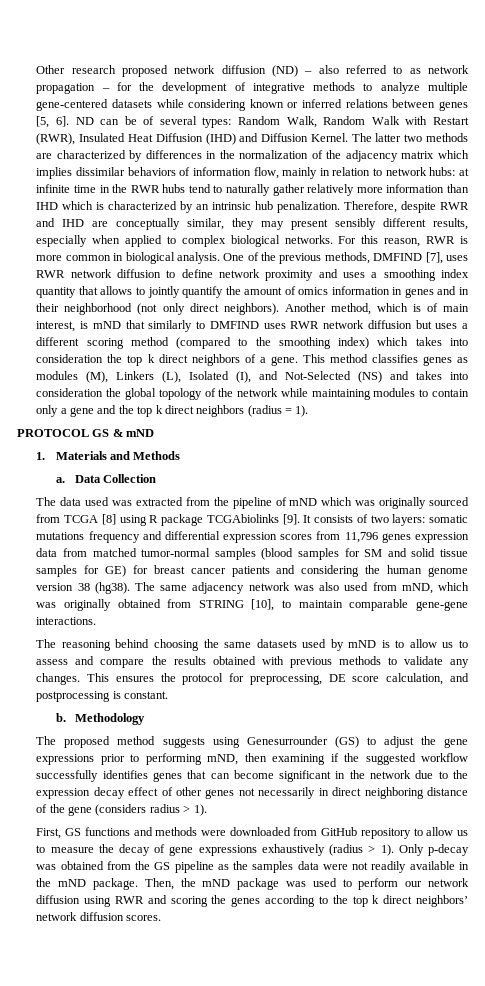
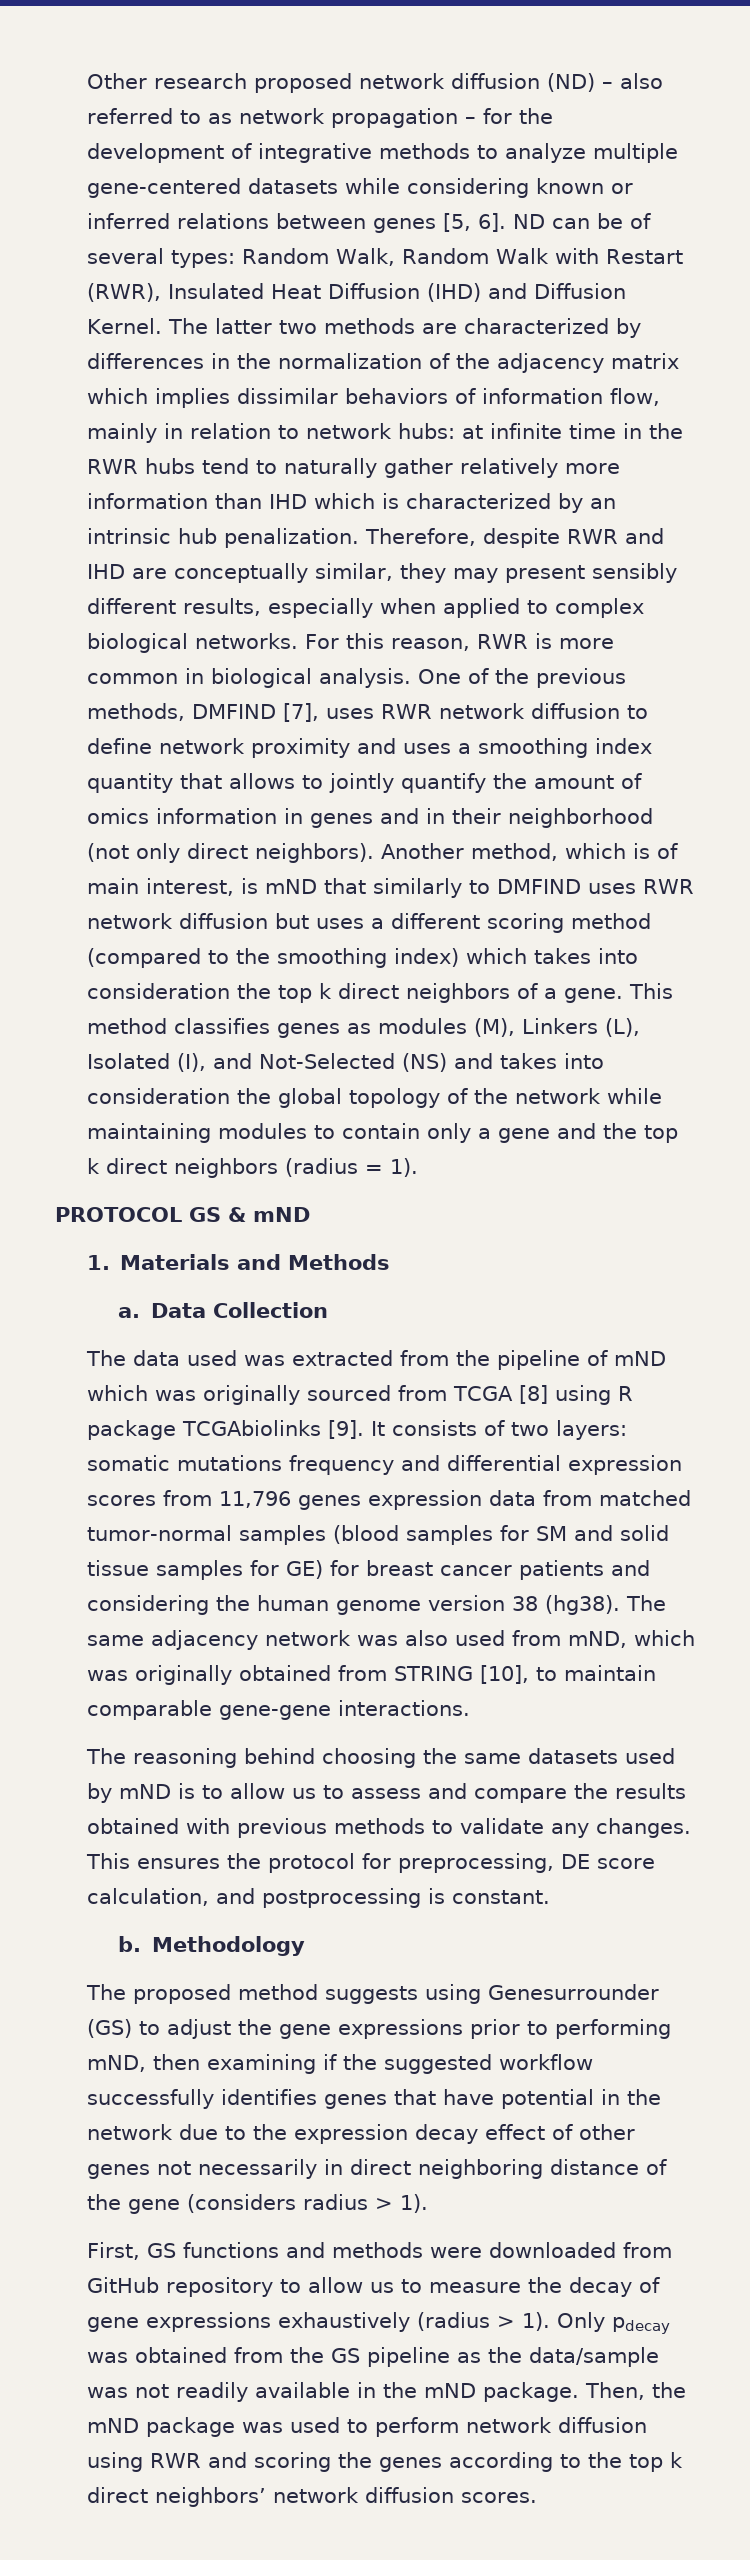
[210,770,332,782] can become significant -> [442,2089,594,2109] have potential
[428,844,470,856] p-decay -> [611,2317,670,2334] pdecay
[252,861,348,873] samples data were -> [528,2347,659,2367] [86,2387,128,2398] data/sample was
[405,881,423,887] our -> (459, 2427) none

